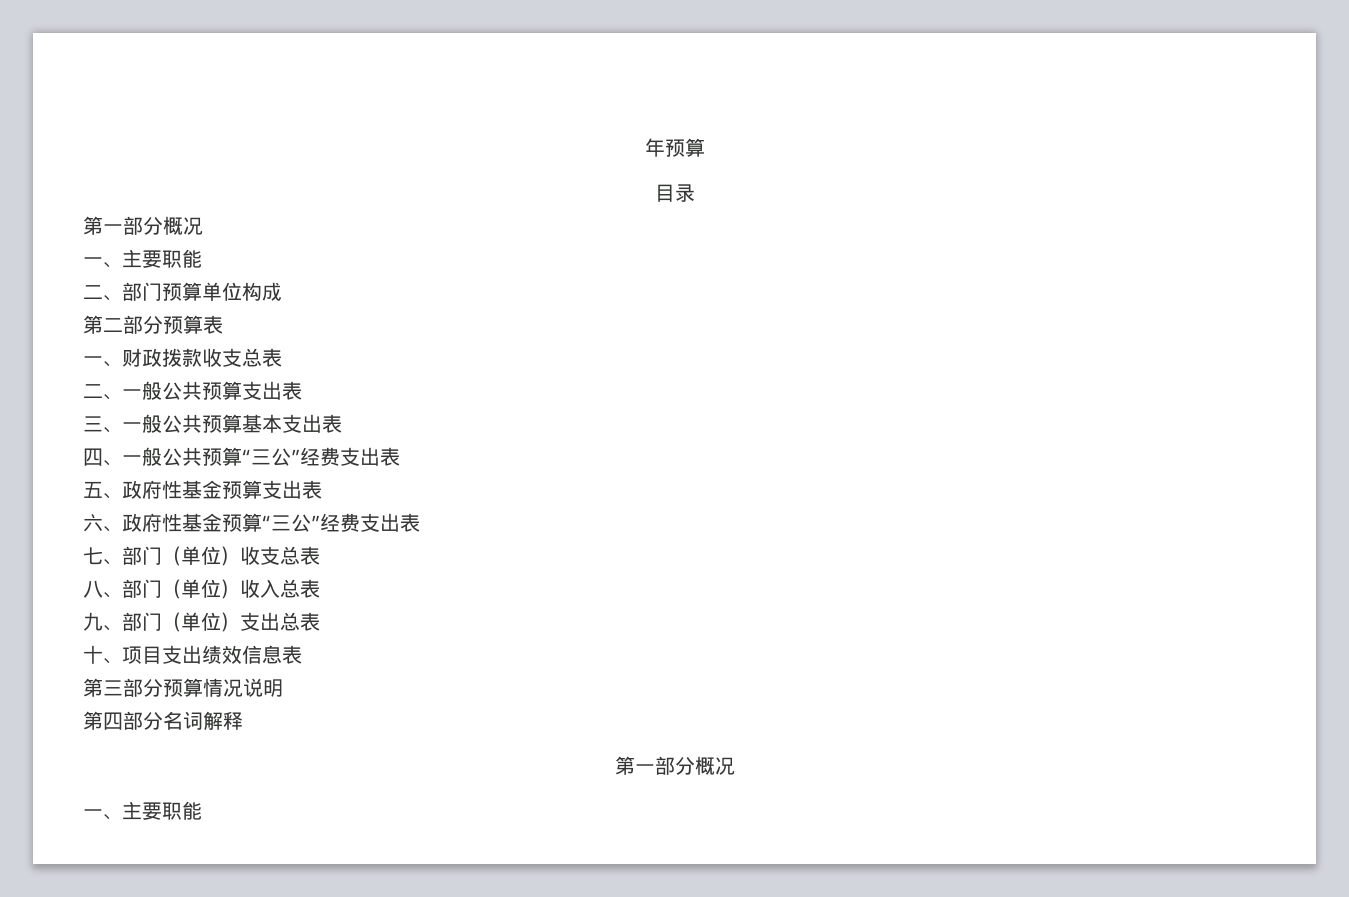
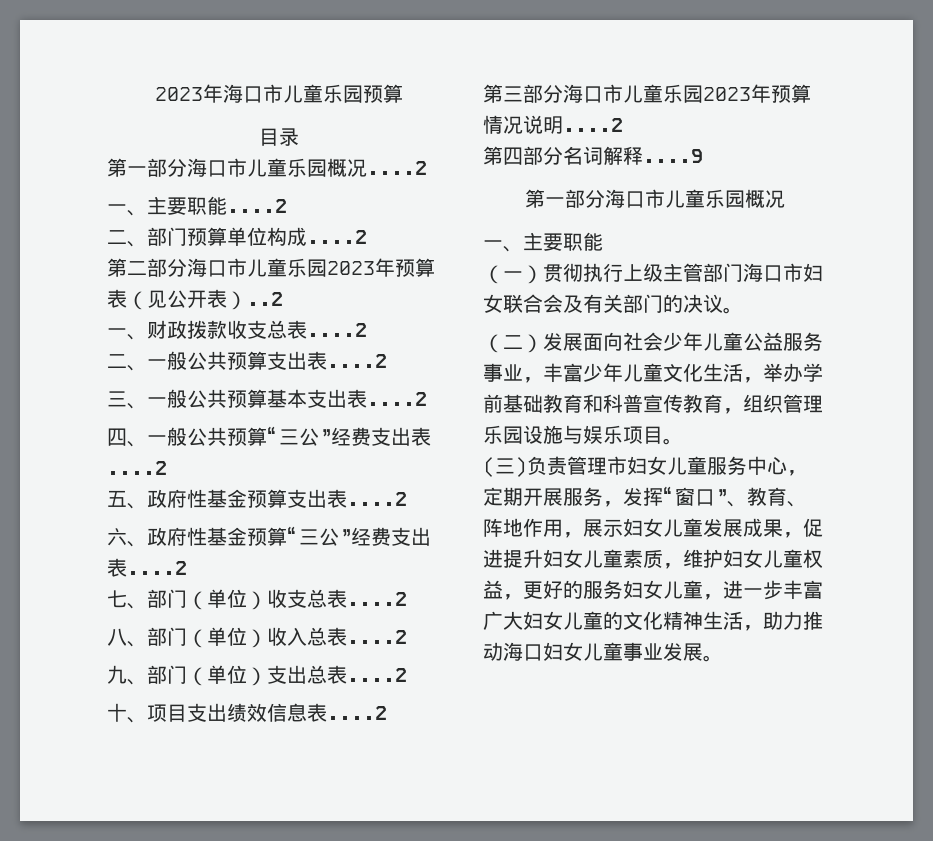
[644,138,665,157] 年 -> [154,84,363,103] 2023年海口市儿童乐园
[163,216,203,235] [83,249,202,268] 概况 // 一、主要职能 -> [187,158,427,177] [107,196,287,216] 海口市儿童乐园概况....2 // 一、主要职能....2
(282, 291) none -> [307,230,367,244] ....2
[163,315,223,334] 预算表 -> [187,258,435,277] [107,289,283,310] 海口市儿童乐园2023年预算表（见公开表）..2
(282, 357) none -> [307,323,367,337] ....2
(302, 390) none -> [327,354,387,368] ....2
(342, 423) none -> [367,392,427,406] ....2
(400, 456) none -> [107,461,167,475] ....2
(322, 489) none -> [347,492,407,506] ....2
(420, 522) none -> [127,561,187,575] ....2
(320, 555) none -> [347,592,407,606] ....2
(320, 588) none -> [347,630,407,644] ....2
(320, 621) none -> [347,668,407,682] ....2
(302, 654) none -> [327,706,387,720] ....2
(163, 687) none -> [563,84,771,103] 海口市儿童乐园2023年
(283, 688) none -> [563,118,623,132] ....2
[614,756,735,775] [83,801,202,820] // 第一部分概况 // 一、主要职能 -> [643,149,703,163] [524,189,785,208] [483,232,603,252] [483,263,823,284] [483,294,743,314] [483,332,823,353] [483,363,823,383] [483,394,823,414] [483,425,683,445] [483,456,807,477] [483,486,807,507] [483,518,823,538] [483,549,823,569] [483,580,823,600] [483,611,823,631] [483,642,723,662] ....9 // 第一部分海口市儿童乐园概况 // 一、主要职能 // （一）贯彻执行上级主管部门海口市妇女联合会及有关部门的决议。 // （二）发展面向社会少年儿童公益服务事业，丰富少年儿童文化生活，举办学前基础教育和科普宣传教育，组织管理乐园设施与娱乐项目。 // (三)负责管理市妇女儿童服务中心，定期开展服务，发挥“窗口”、教育、阵地作用，展示妇女儿童发展成果，促进提升妇女儿童素质，维护妇女儿童权益，更好的服务妇女儿童，进一步丰富广大妇女儿童的文化精神生活，助力推动海口妇女儿童事业发展。

